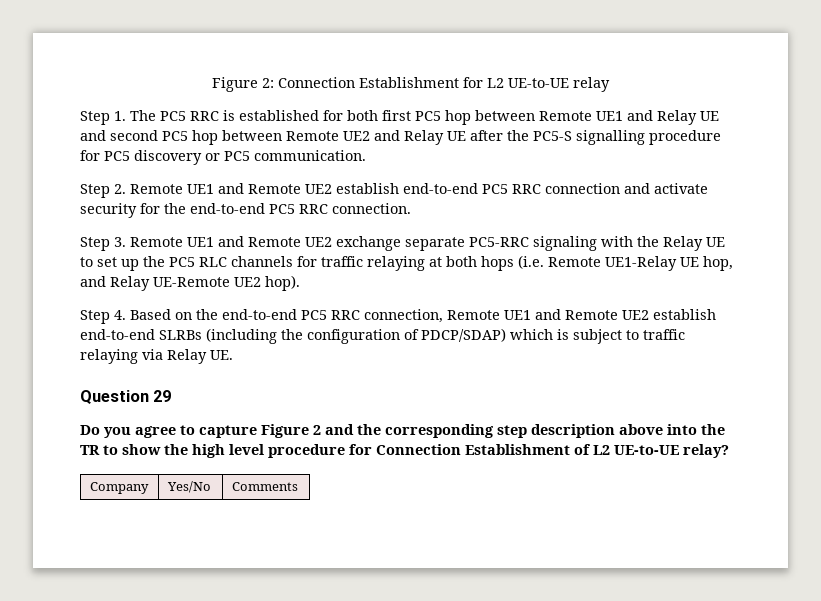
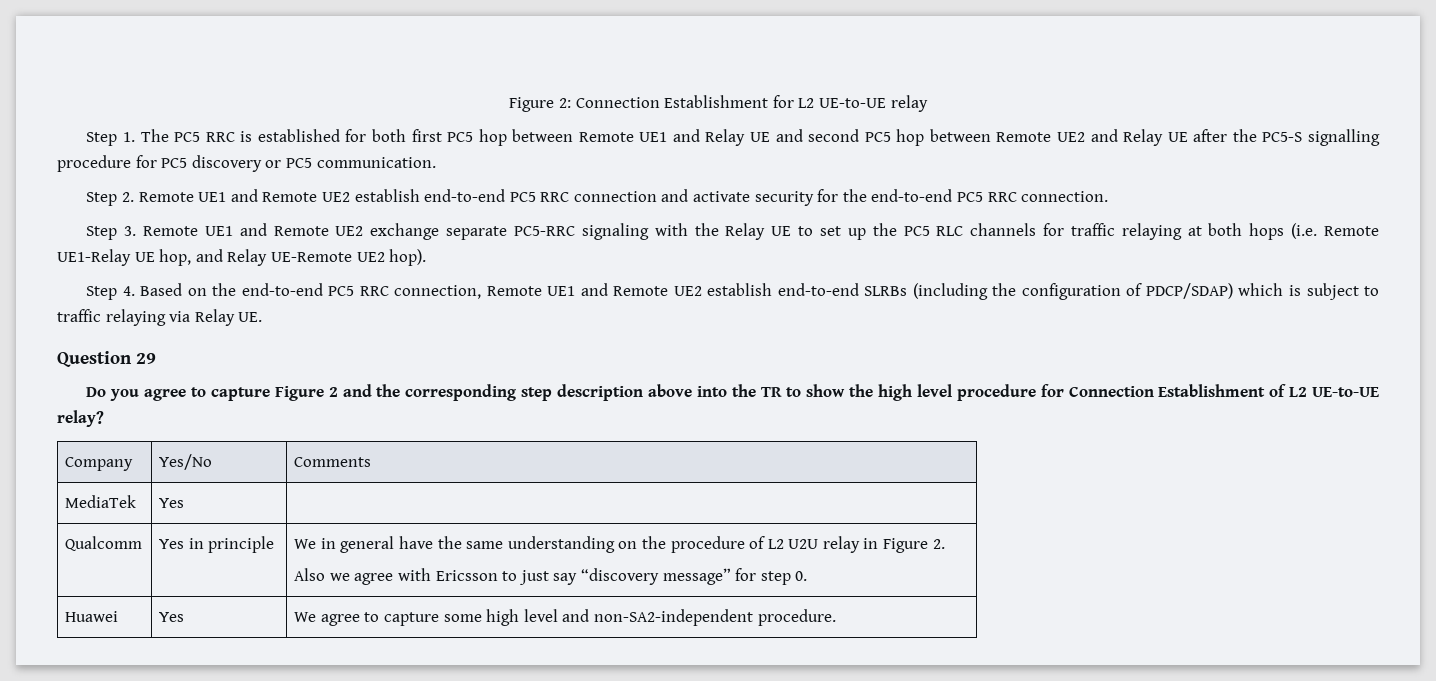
(298, 486) none -> [65,495,137,508] [159,498,185,508] [65,536,143,551] [159,536,275,553] [294,536,945,553] [294,568,808,585] [65,611,119,622] [159,612,185,622] [294,609,836,626] // MediaTek | Yes | // Qualcomm | Yes in principle | We in general have the same understanding on the procedure of L2 U2U relay in Figure 2. // Also we agree with Ericsson to just say “discovery message” for step 0. // Huawei | Yes | We agree to capture some high level and non-SA2-independent procedure.

